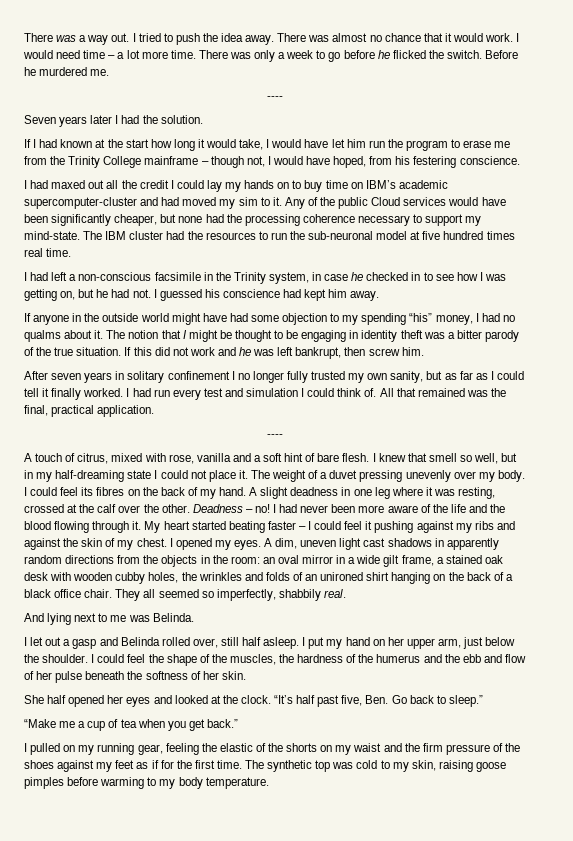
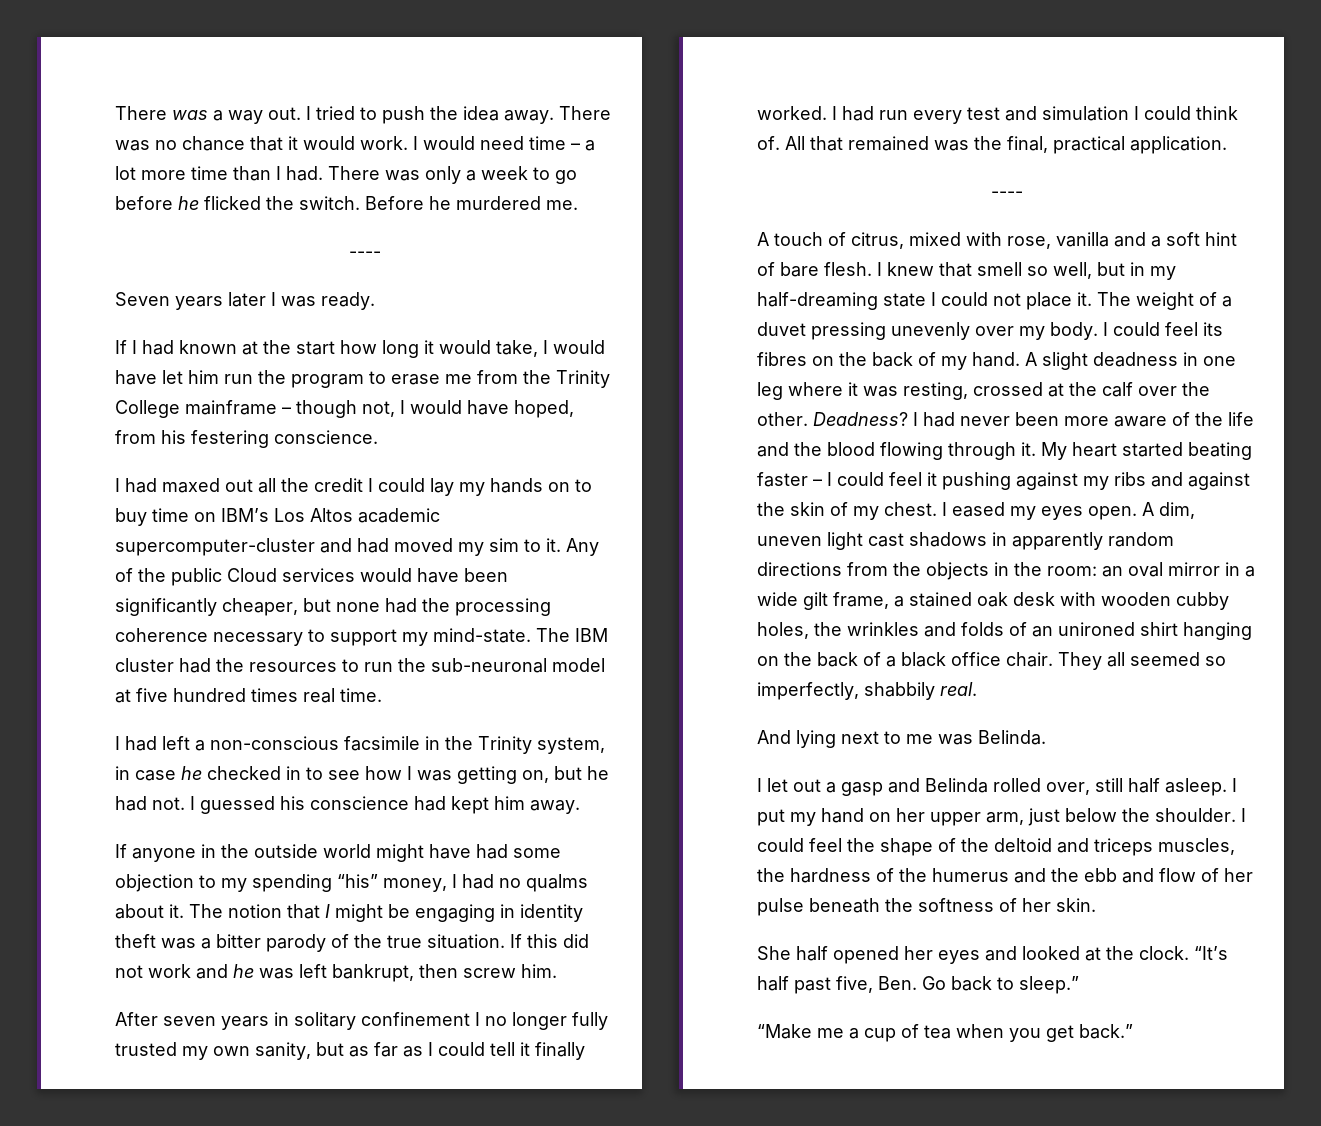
[332,33,368,42] almost -> (150, 145) none
[170,50,196,59] time. -> [191,166,323,181] time than I had.
[121,115,203,124] had the solution. -> [281,292,375,310] was ready.
(396, 184) none -> [274,508,353,522] Los Altos
[234,330,299,342] thought to be -> (410, 911) none
[192,504,270,513] Deadness – no! -> [813,412,908,426] Deadness?
[175,538,261,550] opened my eyes. -> [952,502,1137,520] eased my eyes open.
(227, 658) none -> [994,838,1153,856] deltoid and triceps
[24,743,521,755] [24,760,506,772] [24,777,269,789] // I pulled on my running gear, feeling the elastic of the shorts on my waist and the firm pressure of the shoes against my feet as if for the first time. The synthetic top was cold to my skin, raising goose pimples before warming to my body temperature. -> (1133, 1031) none

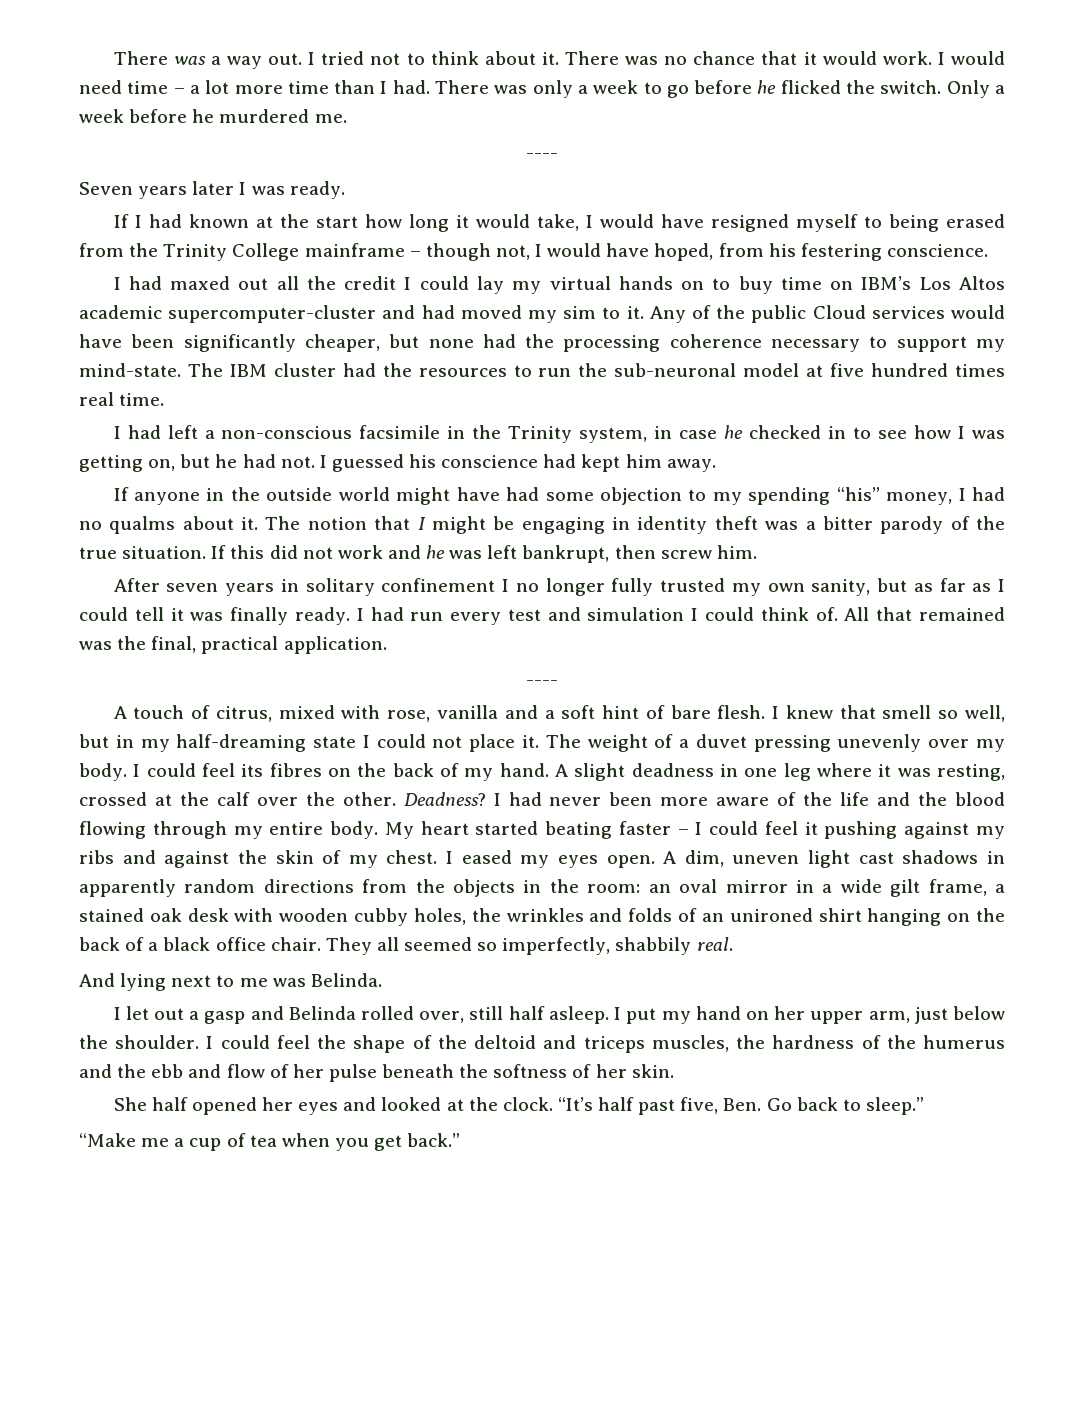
[360,106,554,124] to push the idea away. -> [370,51,559,65] not to think about it.
[365,196,424,210] Before -> [946,80,1006,98] [79,109,188,123] Only a week before
[162,370,472,388] let him run the program to erase me -> [710,214,1005,232] resigned myself to being erased
(485, 489) none -> [549,276,611,290] virtual
[535,1042,585,1060] [757,106,827,120] finally worked. -> [190,607,350,625] was finally ready.
[1021,442,1036,456] it. -> [233,821,379,839] my entire body.

